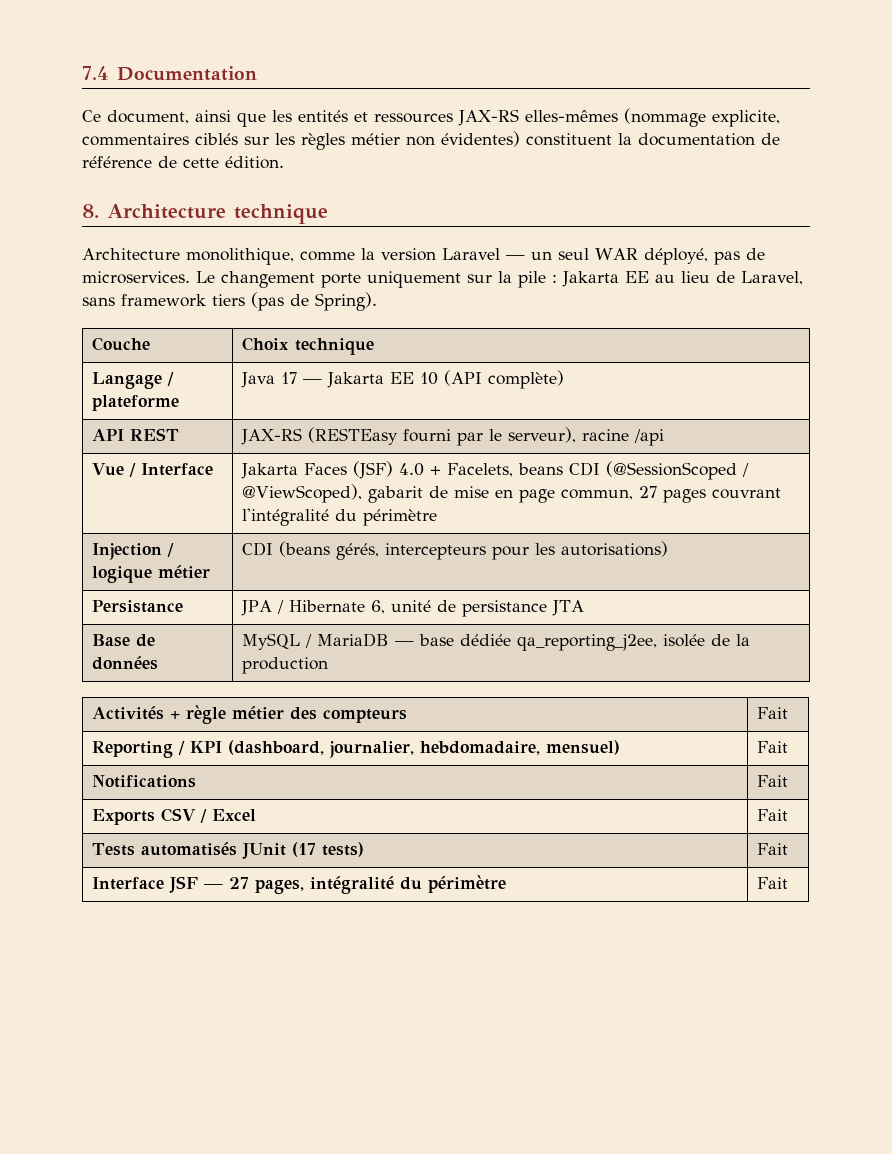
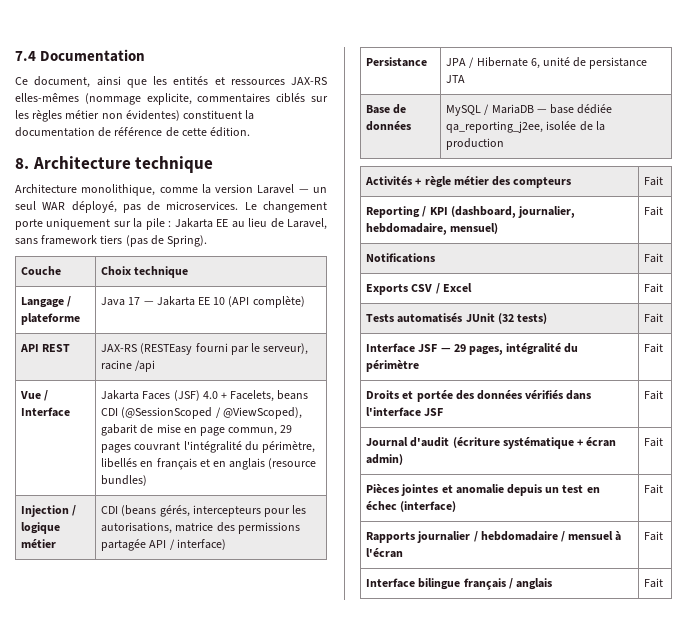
[638,486,657,498] 27 -> [280,425,293,433] 29
[362,509,437,526] périmètre -> [262,441,316,453] [101,458,317,470] [101,475,148,486] périmètre, libellés en français et en anglais (resource bundles)
[560,541,668,557] autorisations) -> [101,522,300,534] [101,539,226,551] autorisations, matrice des permissions partagée API / interface)
[291,842,316,857] (17 -> [497,313,514,324] (32
[228,877,249,889] 27 -> [453,344,466,352] 29
(788, 883) none -> [366,390,592,402] [366,407,444,417] [644,390,664,400] [366,437,617,449] [366,454,404,465] [644,437,664,447] [366,484,600,496] [366,501,457,512] [644,484,664,494] [366,531,622,543] [366,548,404,558] [644,531,664,541] [366,578,553,590] [644,578,664,588] // Droits et portée des données vérifiés dans l'interface JSF | Fait // Journal d'audit (écriture systématique + écran admin) | Fait // Pièces jointes et anomalie depuis un test en échec (interface) | Fait // Rapports journalier / hebdomadaire / mensuel à l'écran | Fait // Interface bilingue français / anglais | Fait

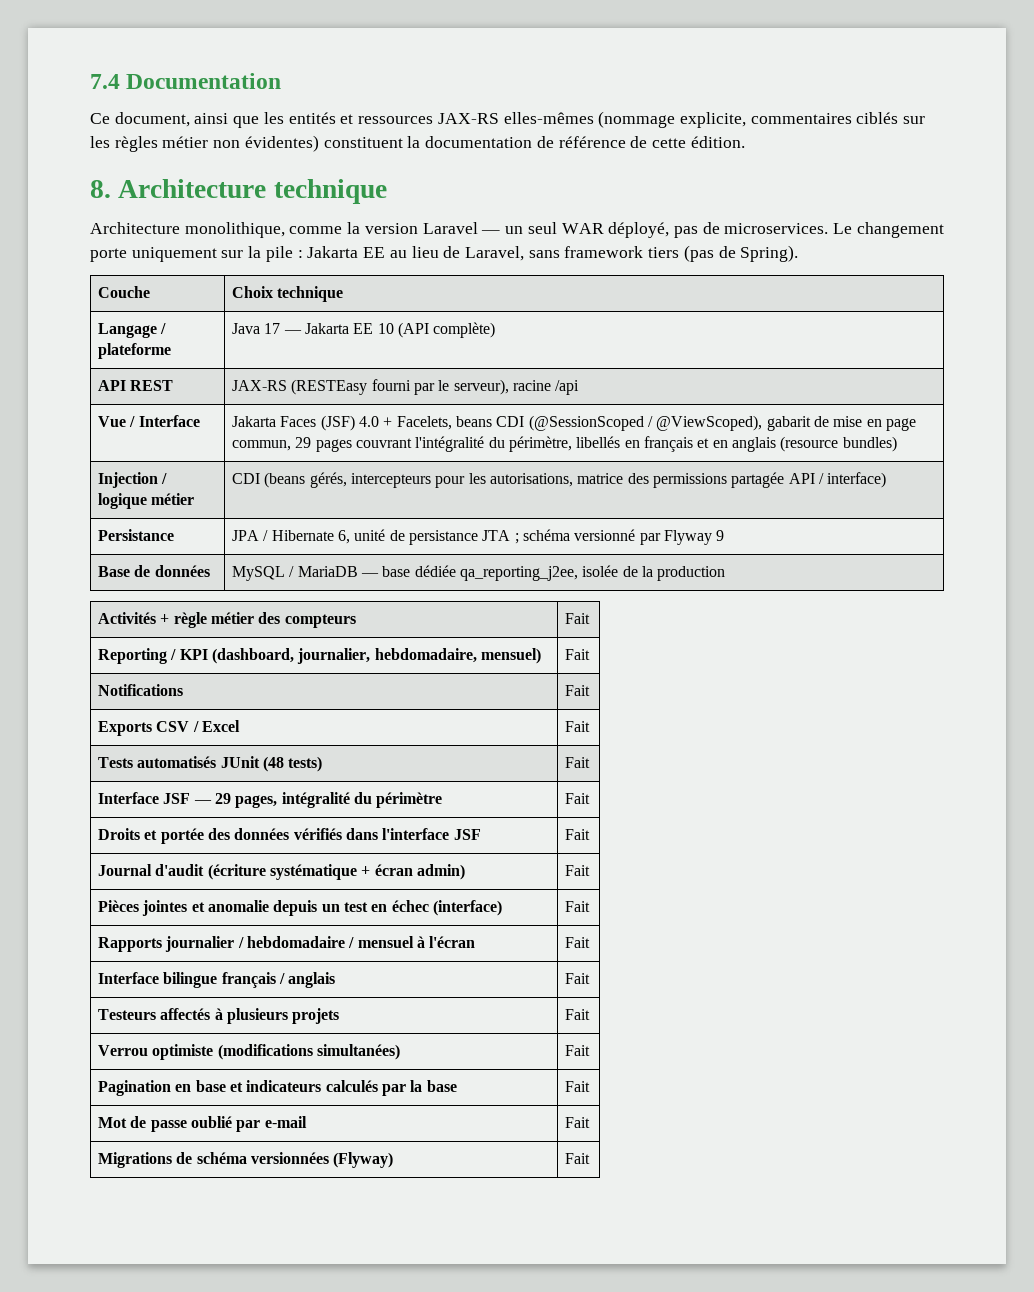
(466, 79) none -> [514,529,725,545] ; schéma versionné par Flyway 9
[497,313,514,324] (32 -> [263,756,285,772] (48
(664, 583) none -> [98,1008,340,1024] [565,1009,591,1020] [98,1044,401,1060] [565,1045,591,1056] [98,1080,457,1096] [565,1081,591,1092] [98,1116,307,1132] [565,1117,591,1128] [98,1152,394,1168] [565,1153,591,1164] // Testeurs affectés à plusieurs projets | Fait // Verrou optimiste (modifications simultanées) | Fait // Pagination en base et indicateurs calculés par la base | Fait // Mot de passe oublié par e-mail | Fait // Migrations de schéma versionnées (Flyway) | Fait

